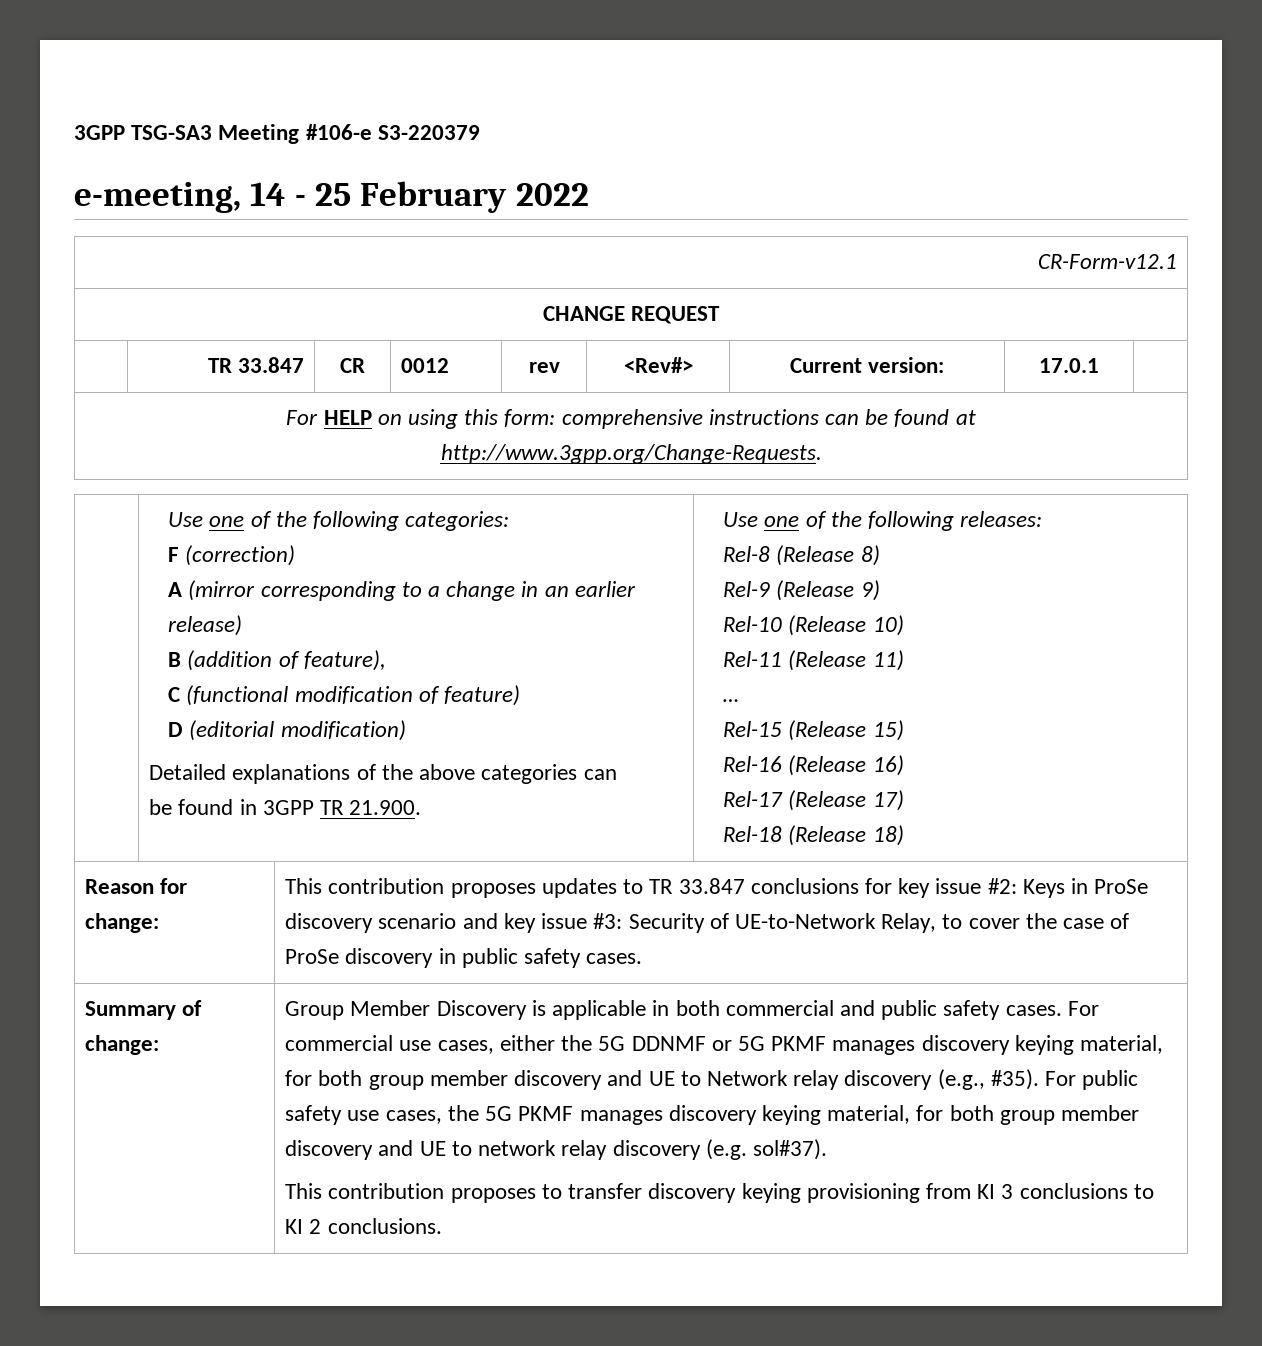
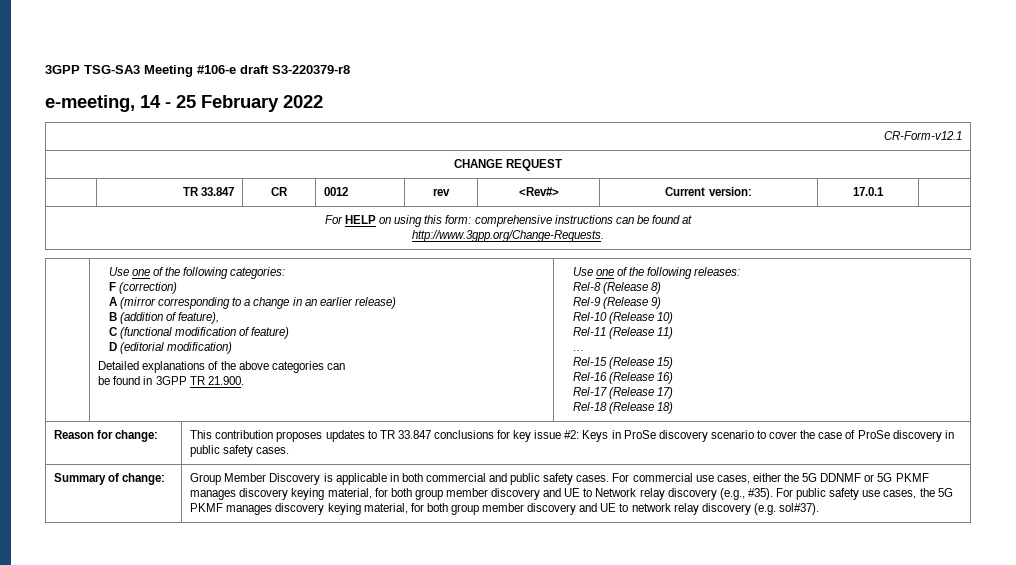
[377,125,480,140] S3-220379 -> [240,65,350,74] draft S3-220379-r8
[462,913,937,933] and key issue #3: Security of UE-to-Network Relay, -> (754, 434) none
[285,1183,1154,1203] [285,1218,442,1234] // This contribution proposes to transfer discovery keying provisioning from KI 3 conclusions to KI 2 conclusions. -> (819, 509) none

